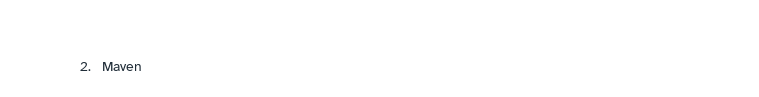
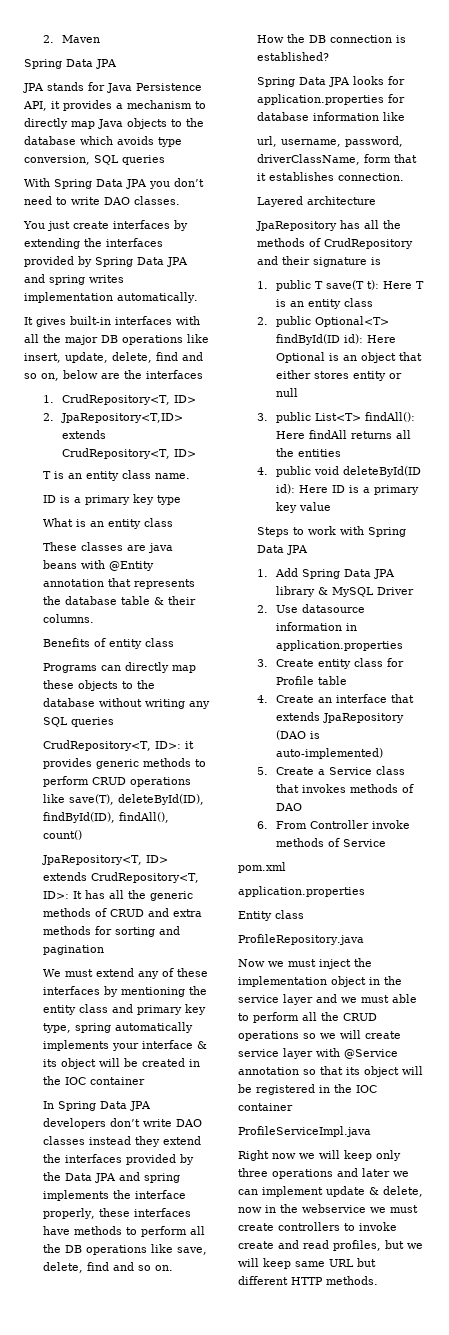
(142, 66) none -> [24,59,117,69] [23,82,202,93] [23,100,206,111] [24,118,204,129] [24,136,182,147] [24,155,165,165] [24,178,204,189] [24,196,180,205] [23,220,188,231] [24,238,163,249] [24,256,188,267] [24,274,124,285] [24,292,198,303] [24,316,200,327] [24,334,209,345] [24,352,203,363] [24,370,203,381] [43,394,197,405] [43,413,184,423] [62,430,107,439] [62,448,197,459] [43,470,191,481] [43,494,182,505] [43,518,174,529] [43,542,174,553] [43,560,155,571] [43,578,196,589] [43,596,197,605] [43,614,95,623] [43,638,175,649] [43,662,197,673] [43,680,156,691] [43,698,211,709] [43,717,115,727] [43,740,195,751] [43,758,207,769] [43,776,192,787] [43,794,205,805] [43,812,170,823] [43,830,83,840] [42,855,169,865] [43,872,200,883] [43,890,194,901] [43,908,203,917] [43,926,181,937] [43,945,105,955] [43,968,209,979] [43,986,208,997] [43,1004,207,1015] [43,1022,194,1033] [43,1040,208,1051] [43,1058,201,1069] [43,1076,146,1085] [43,1101,152,1111] [43,1118,203,1129] [43,1136,202,1147] [43,1154,195,1165] [43,1172,181,1183] [43,1190,187,1201] [43,1208,192,1219] [43,1226,206,1237] [43,1244,208,1255] [43,1262,174,1273] [257,34,407,43] [257,52,330,61] [257,76,406,87] [257,94,406,105] [257,112,406,121] [257,136,404,147] [257,154,418,165] [257,172,405,181] [257,196,377,207] [256,220,402,231] [257,238,414,249] [257,256,382,267] [257,280,425,291] [276,298,374,309] [257,316,390,327] [276,334,397,345] [276,352,423,363] [276,370,403,381] [276,388,299,397] [257,412,416,423] [276,430,412,439] [276,448,342,457] [257,466,422,477] [276,484,420,495] [276,502,332,513] [257,526,407,537] [257,545,309,555] [257,568,396,579] [276,586,415,597] [257,604,366,613] [276,622,358,631] [276,640,404,651] [257,658,405,669] [276,676,348,685] [257,694,415,703] [276,712,405,723] [276,730,321,740] [276,748,384,759] [257,766,406,775] [276,784,415,793] [276,803,303,811] [257,820,411,829] [276,838,387,847] [238,862,286,873] [238,886,365,897] [238,910,304,921] [238,934,364,945] [238,958,372,969] [238,976,402,987] [238,994,417,1005] [238,1012,377,1023] [238,1030,401,1041] [238,1048,398,1059] [238,1066,423,1077] [238,1084,377,1095] [238,1103,293,1111] [238,1126,371,1137] [238,1150,401,1161] [238,1168,409,1179] [238,1186,423,1197] [238,1204,418,1213] [238,1222,397,1231] [238,1240,423,1251] [238,1258,376,1269] [238,1276,378,1285] // Spring Data JPA // JPA stands for Java Persistence API, it provides a mechanism to directly map Java objects to the database which avoids type conversion, SQL queries // With Spring Data JPA you don’t need to write DAO classes. // You just create interfaces by extending the interfaces provided by Spring Data JPA and spring writes implementation automatically. // It gives built-in interfaces with all the major DB operations like insert, update, delete, find and so on, below are the interfaces // 1. CrudRepository<T, ID> // 2. JpaRepository<T,ID> extends CrudRepository<T, ID> // T is an entity class name. // ID is a primary key type // What is an entity class // These classes are java beans with @Entity annotation that represents the database table & their columns. // Benefits of entity class // Programs can directly map these objects to the database without writing any SQL queries // CrudRepository<T, ID>: it provides generic methods to perform CRUD operations like save(T), deleteById(ID), findById(ID), findAll(), count() // JpaRepository<T, ID> extends CrudRepository<T, ID>: It has all the generic methods of CRUD and extra methods for sorting and pagination // We must extend any of these interfaces by mentioning the entity class and primary key type, spring automatically implements your interface & its object will be created in the IOC container // In Spring Data JPA developers don’t write DAO classes instead they extend the interfaces provided by the Data JPA and spring implements the interface properly, these interfaces have methods to perform all the DB operations like save, delete, find and so on. // How the DB connection is established? // Spring Data JPA looks for application.properties for database information like // url, username, password, driverClassName, form that it establishes connection. // Layered architecture // JpaRepository has all the methods of CrudRepository and their signature is // 1. public T save(T t): Here T is an entity class // 2. public Optional<T> findById(ID id): Here Optional is an object that either stores entity or null // 3. public List<T> findAll(): Here findAll returns all the entities // 4. public void deleteById(ID id): Here ID is a primary key value // Steps to work with Spring Data JPA // 1. Add Spring Data JPA library & MySQL Driver // 2. Use datasource information in application.properties // 3. Create entity class for Profile table // 4. Create an interface that extends JpaRepository (DAO is auto-implemented) // 5. Create a Service class that invokes methods of DAO // 6. From Controller invoke methods of Service // pom.xml // application.properties // Entity class // ProfileRepository.java // Now we must inject the implementation object in the service layer and we must able to perform all the CRUD operations so we will create service layer with @Service annotation so that its object will be registered in the IOC container // ProfileServiceImpl.java // Right now we will keep only three operations and later we can implement update & delete, now in the webservice we must create controllers to invoke create and read profiles, but we will keep same URL but different HTTP methods.

